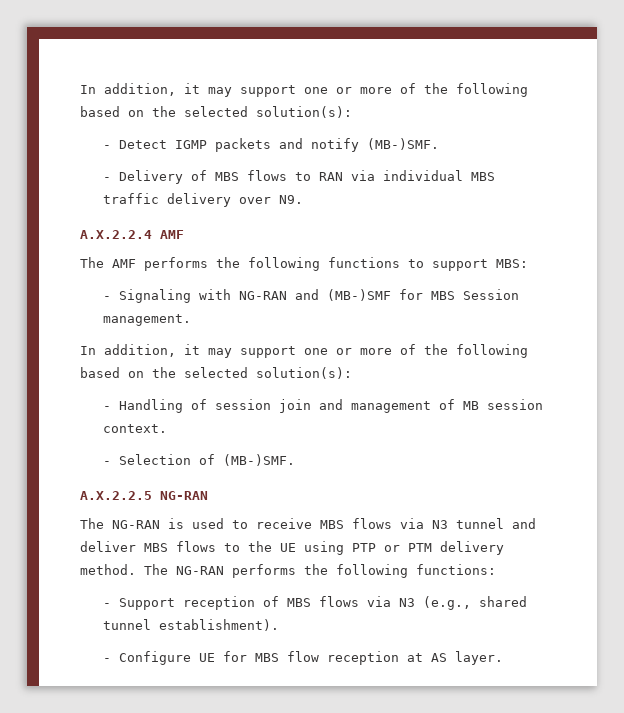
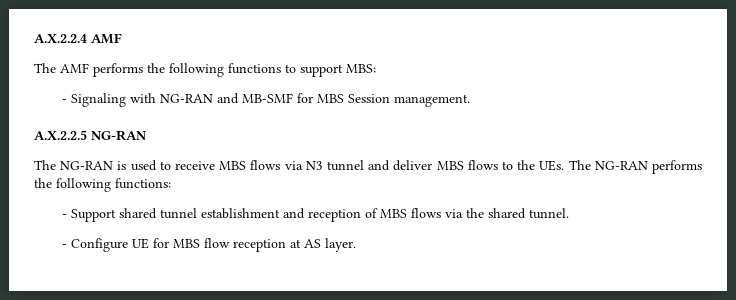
[80,83,528,97] [80,106,352,118] [102,138,439,152] [102,170,495,184] [102,193,303,207] In addition, it may support one or more of the following based on the selected solution(s): // - Detect IGMP packets and notify (MB-)SMF. // - Delivery of MBS flows to RAN via individual MBS traffic delivery over N9. // -> (34, 38) none
[326,289,391,301] (MB-)SMF -> [241,93,293,103] MB-SMF
[80,344,528,358] [80,367,352,379] [102,399,543,413] [102,424,167,433] [102,454,295,466] // In addition, it may support one or more of the following based on the selected solution(s): // - Handling of session join and management of MB session context. // - Selection of (MB-)SMF. -> (470, 100) none
[280,541,504,555] [80,564,136,575] UE using PTP or PTM delivery method. -> [539,160,565,171] UEs.
(175, 604) none -> [118,208,305,219] shared tunnel establishment and
[398,596,527,610] [102,619,279,631] N3 (e.g., shared tunnel establishment). -> [465,208,569,219] the shared tunnel.

